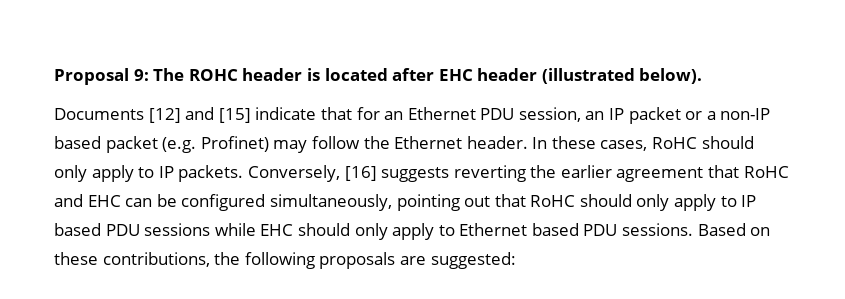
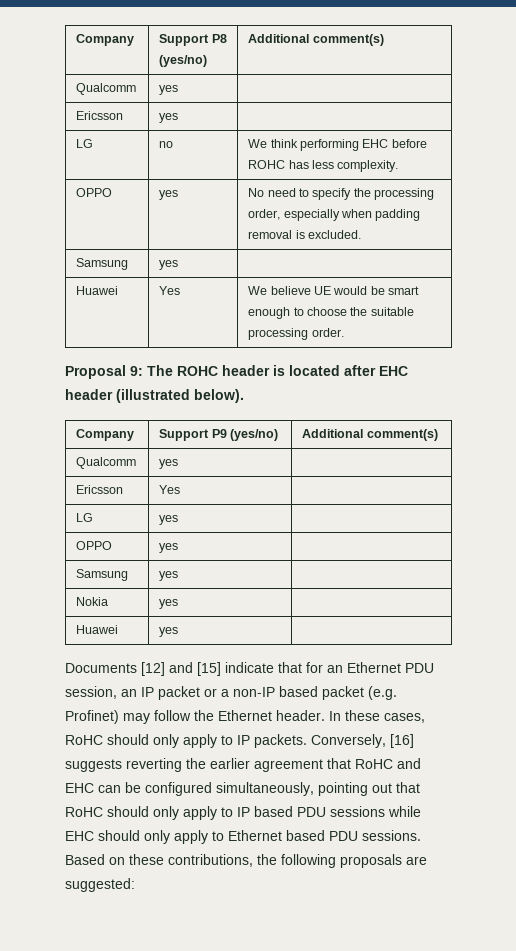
(54, 76) none -> [76,34,135,46] [159,34,227,46] [159,55,208,67] [248,34,384,46] [76,83,137,95] [159,85,179,95] [76,111,124,120] [159,113,179,123] [76,139,94,148] [159,141,174,148] [248,139,427,151] [248,160,399,172] [76,188,113,197] [159,190,179,200] [248,188,435,200] [248,209,421,221] [248,230,361,239] [76,258,129,270] [159,260,179,270] [76,286,119,295] [159,286,181,295] [248,286,420,295] [248,307,414,319] [248,328,344,340] Company | Support P8 (yes/no) | Additional comment(s) // Qualcomm | yes | // Ericsson | yes | // LG | no | We think performing EHC before ROHC has less complexity. // OPPO | yes | No need to specify the processing order, especially when padding removal is excluded. // Samsung | yes | // Huawei | Yes | We believe UE would be smart enough to choose the suitable processing order. //
(703, 76) none -> [76,429,135,441] [159,429,278,441] [302,429,438,441] [76,457,137,469] [159,459,179,469] [76,485,124,494] [159,485,181,494] [76,513,94,522] [159,515,179,525] [76,541,113,550] [159,543,179,553] [76,569,129,581] [159,571,179,581] [76,597,109,606] [159,599,179,609] [76,625,119,634] [159,627,179,637] // Company | Support P9 (yes/no) | Additional comment(s) // Qualcomm | yes | // Ericsson | Yes | // LG | yes | // OPPO | yes | // Samsung | yes | // Nokia | yes | // Huawei | yes |

